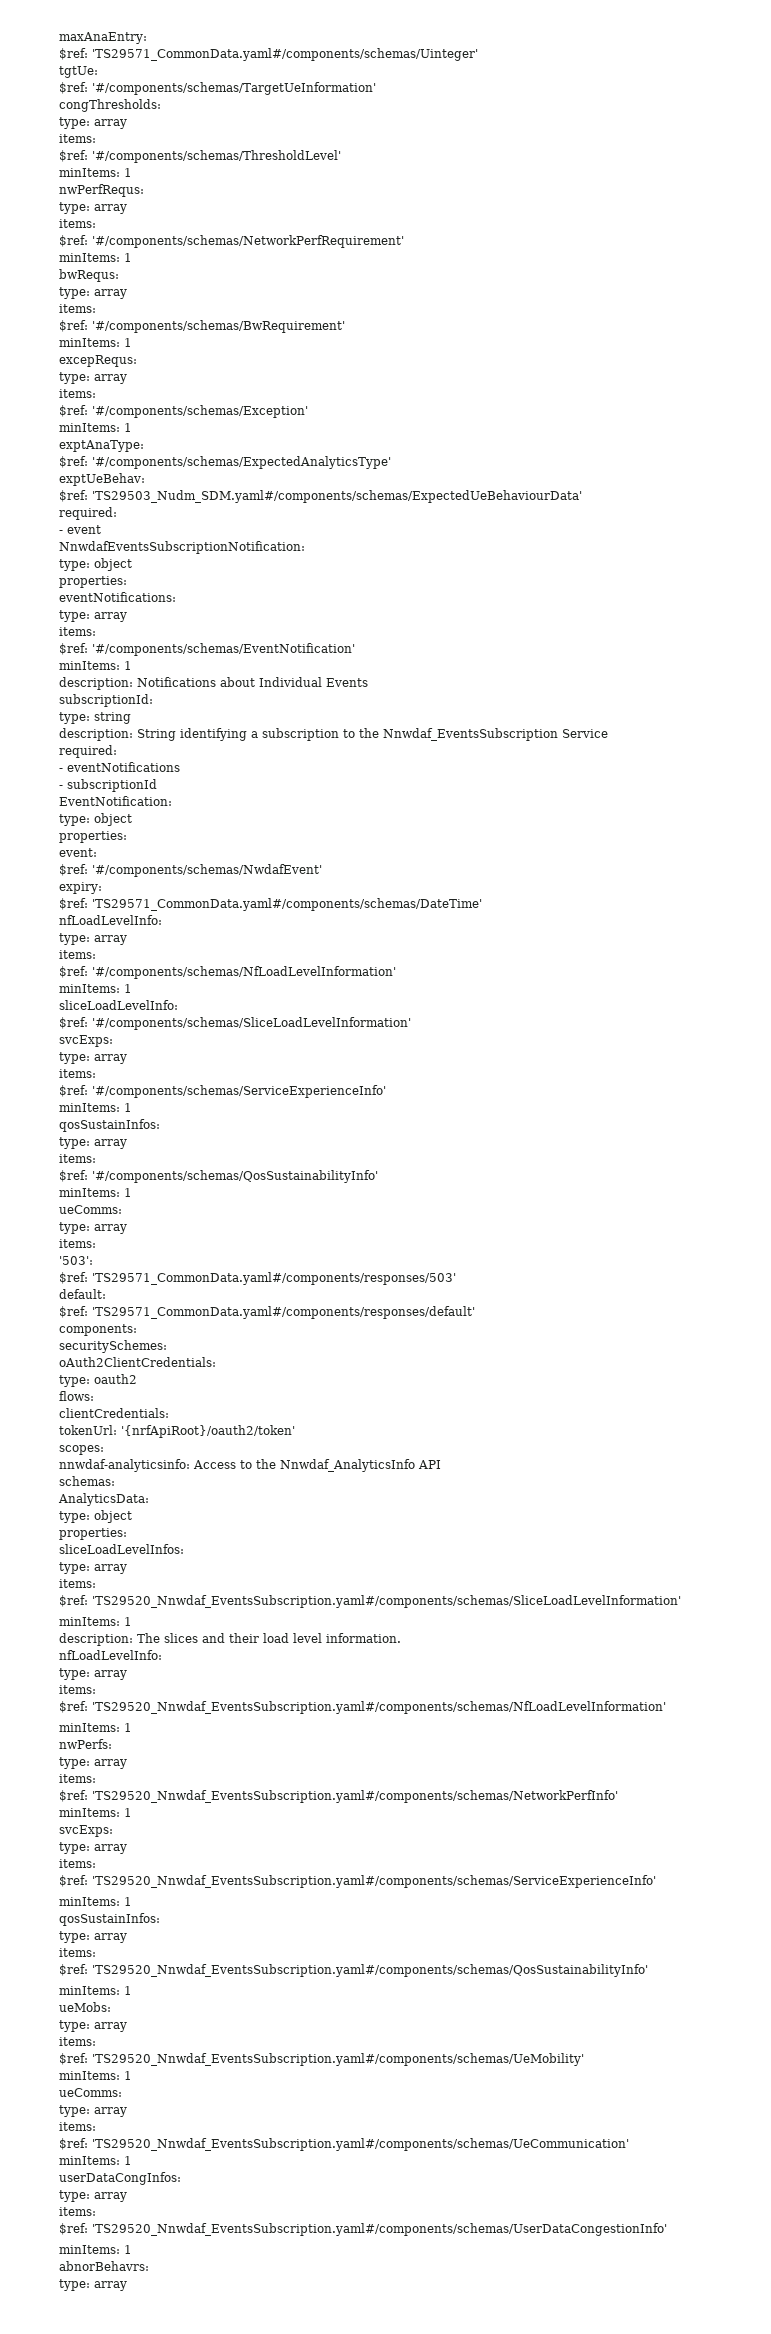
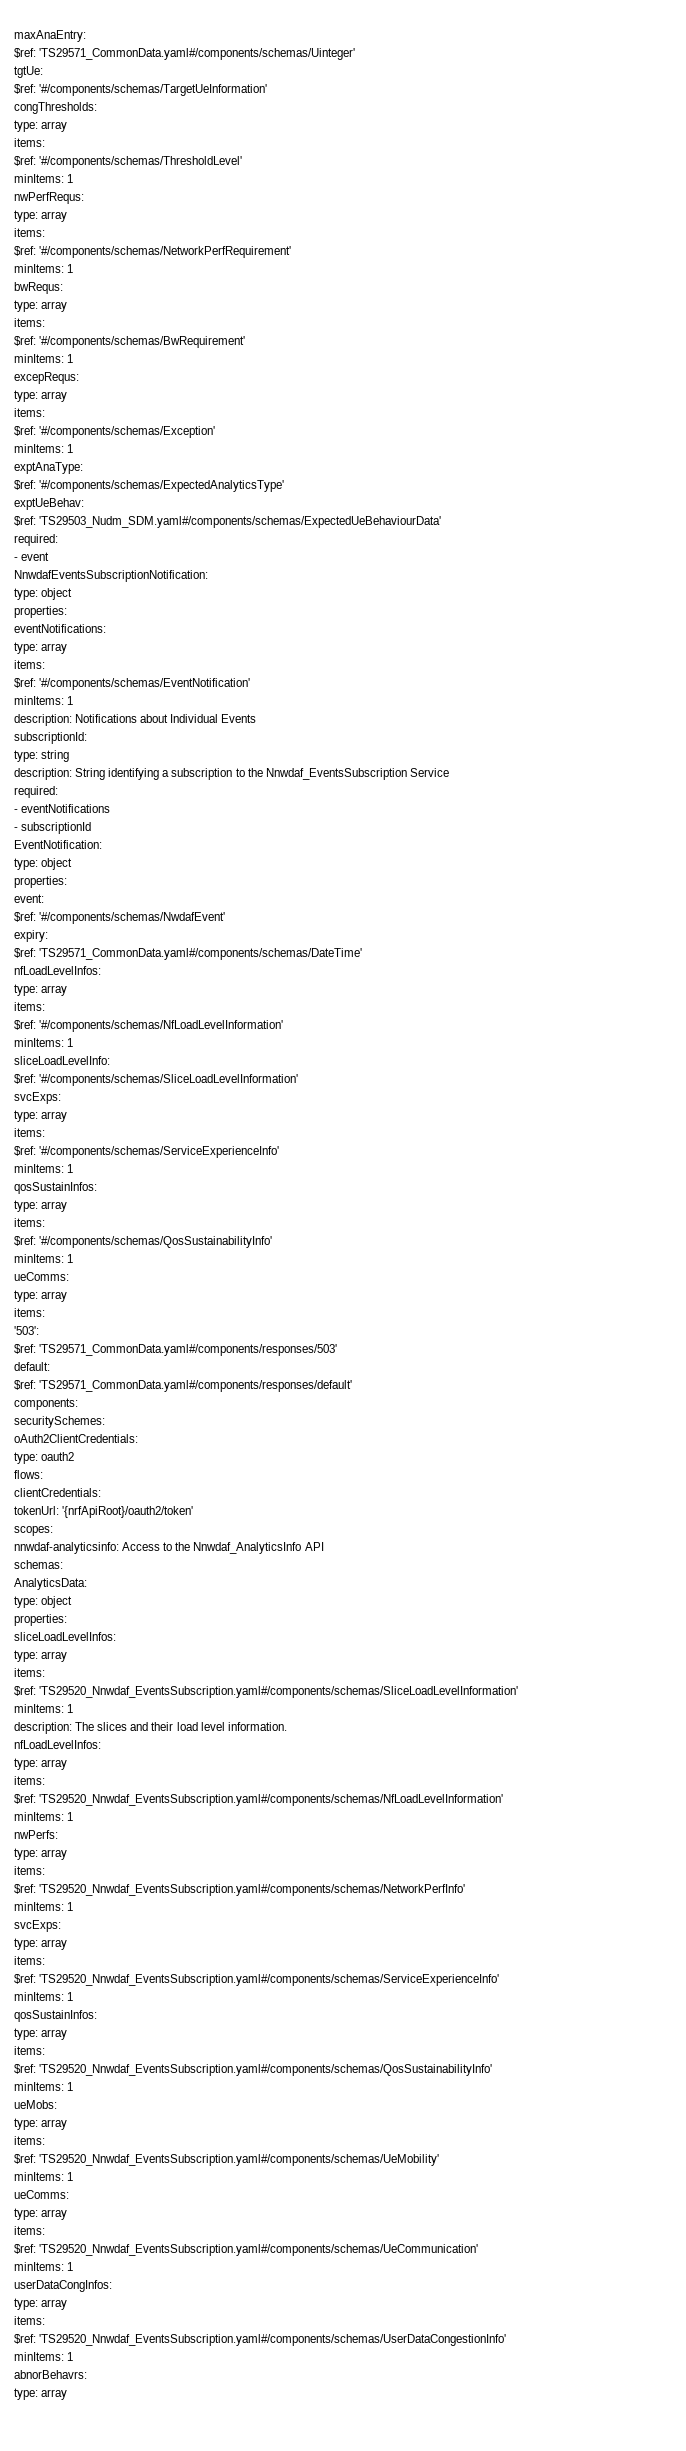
[59,915,162,925] nfLoadLevelInfo: -> [14,966,101,975] nfLoadLevelInfos:
[59,1650,162,1660] nfLoadLevelInfo: -> [14,1740,101,1749] nfLoadLevelInfos:

